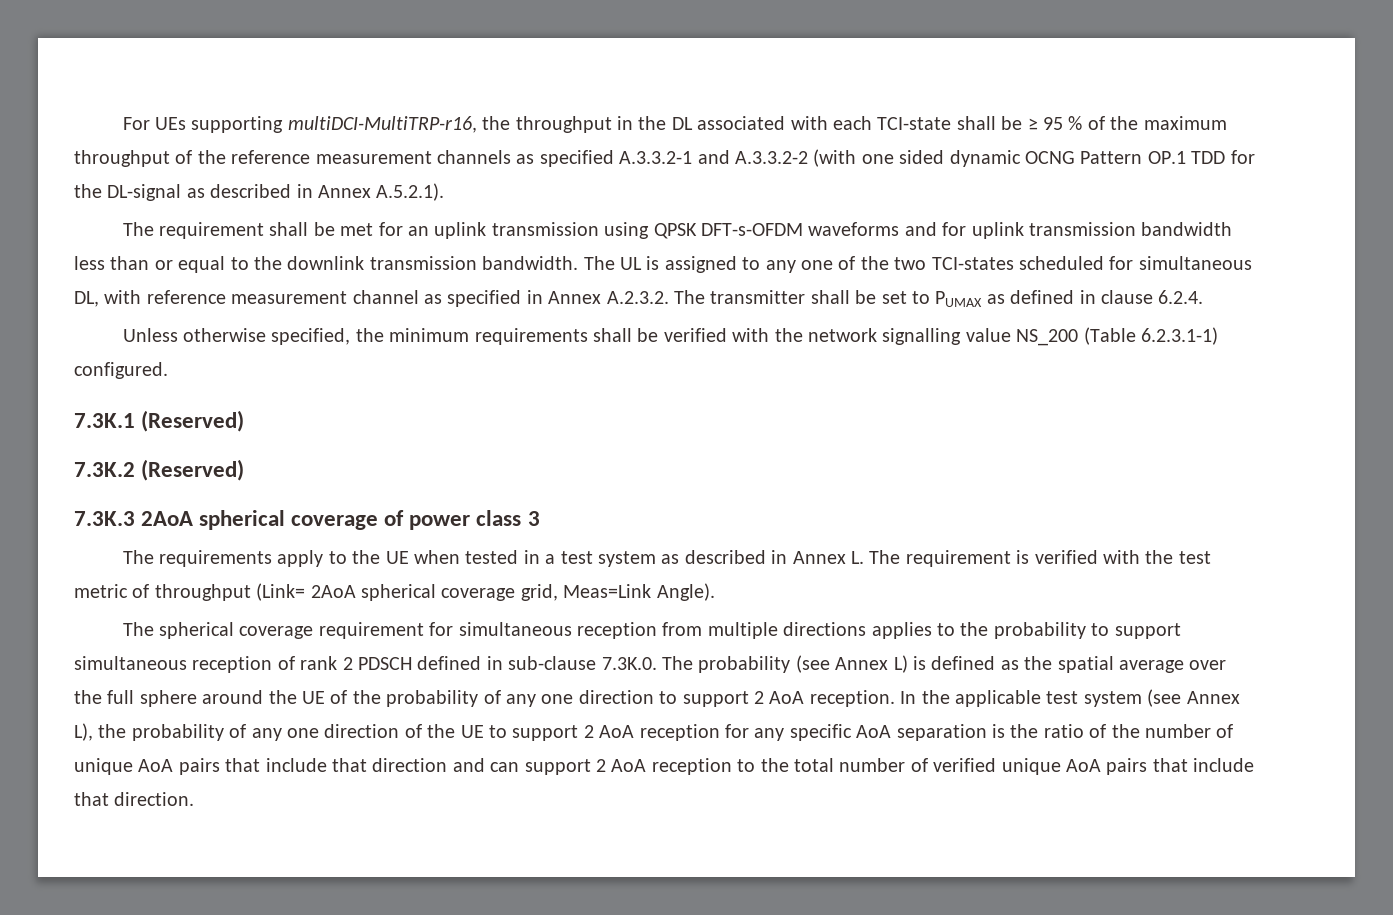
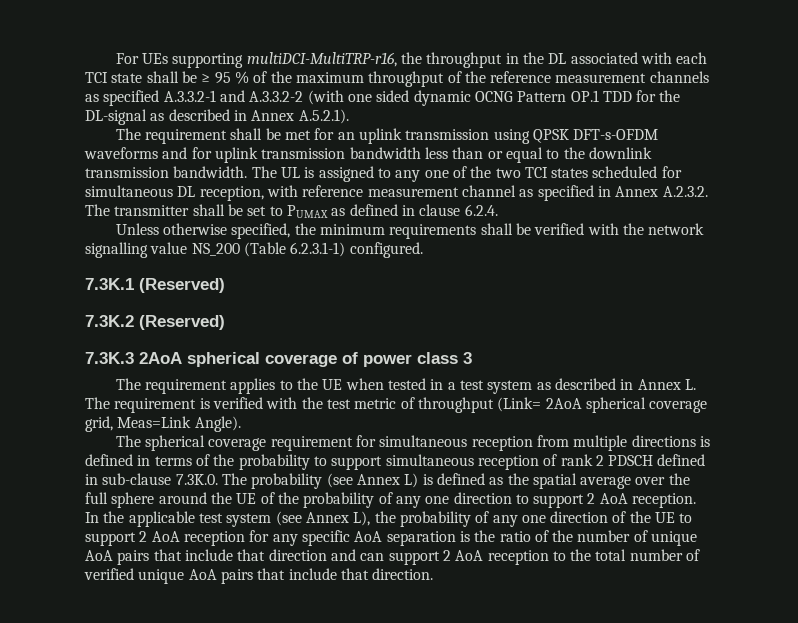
[877,117,952,130] TCI-state -> [85,72,143,83] TCI state
[931,257,1014,270] TCI-states -> [524,167,589,178] TCI states
[74,291,99,307] DL, -> [177,186,264,201] DL reception,
[159,550,324,567] requirements apply -> [145,378,276,394] requirement applies
[871,622,956,639] applies to -> [700,436,711,447] [85,454,210,466] is defined in terms of

